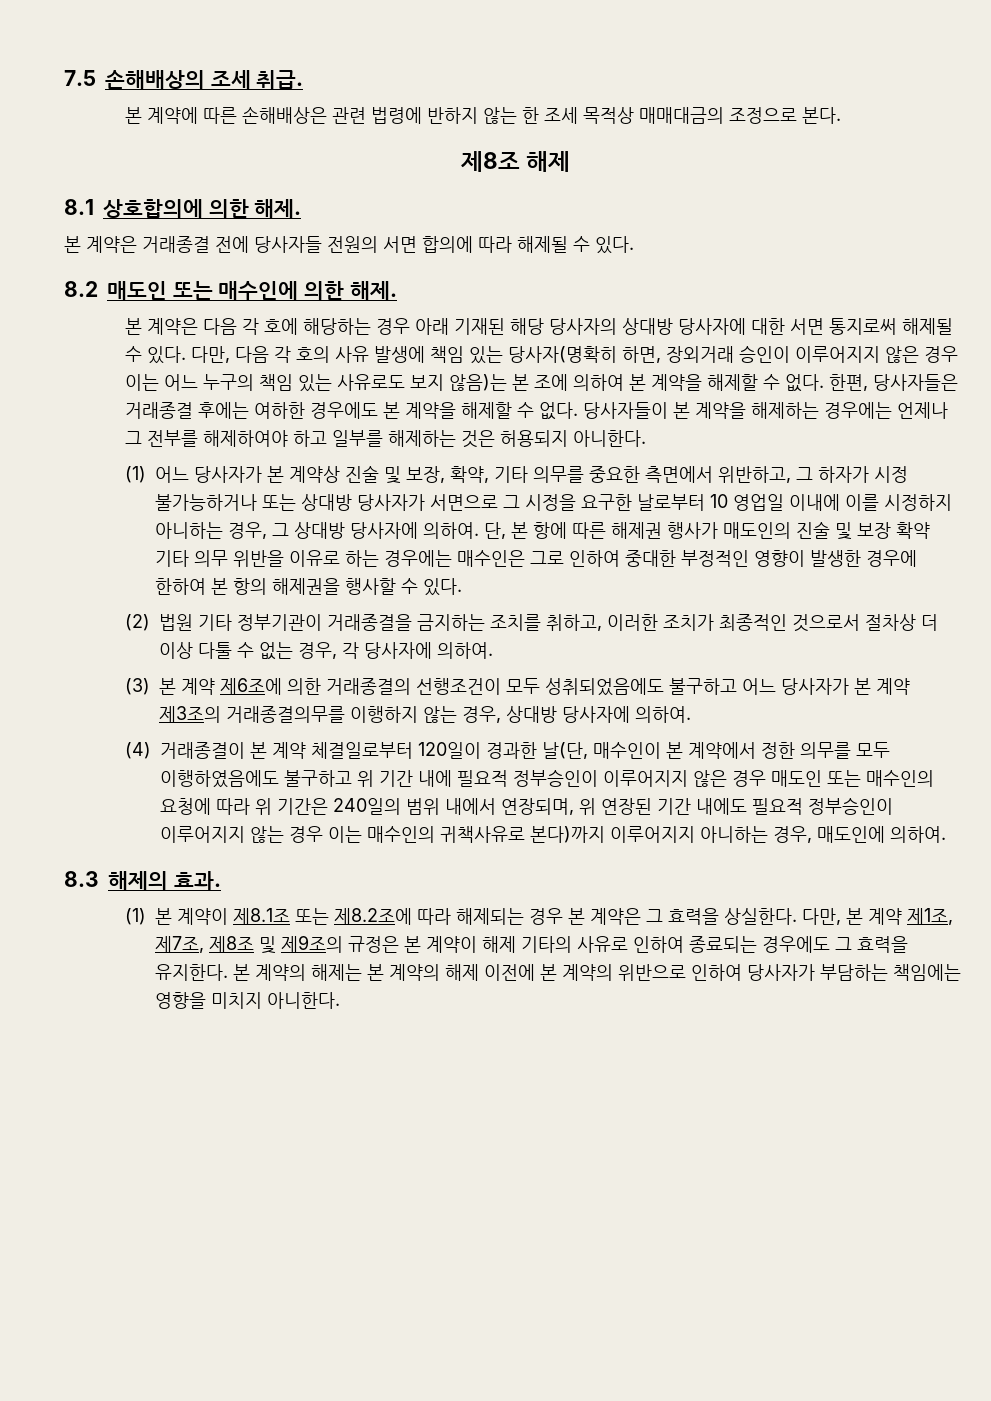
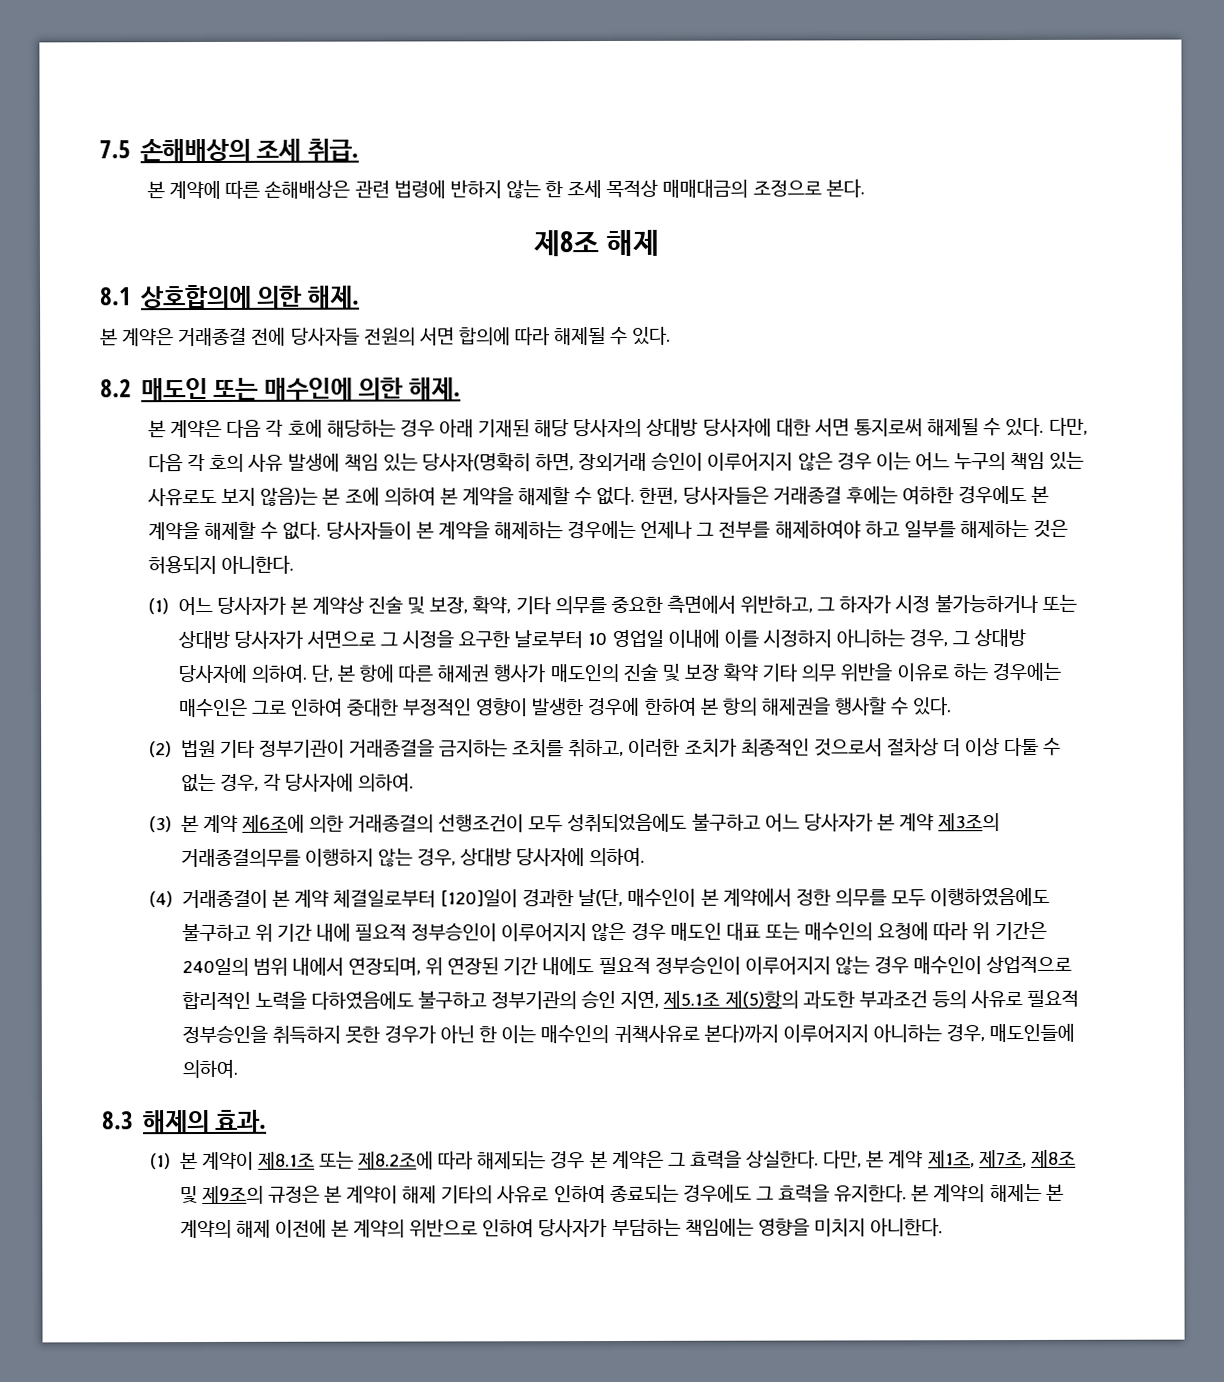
[417,742,481,759] 120일이 -> [440,889,519,908] [120]일이
(822, 778) none -> [725,922,761,941] 대표
(323, 834) none -> [913,955,1073,975] [181,989,1080,1011] [181,1025,498,1044] 매수인이 상업적으로 합리적인 노력을 다하였음에도 불구하고 정부기관의 승인 지연, 제5.1조 제(5)항의 과도한 부과조건 등의 사유로 필요적 정부승인을 취득하지 못한 경우가 아닌 한
[816,826,885,843] 매도인에 -> [989,1023,1076,1043] 매도인들에

